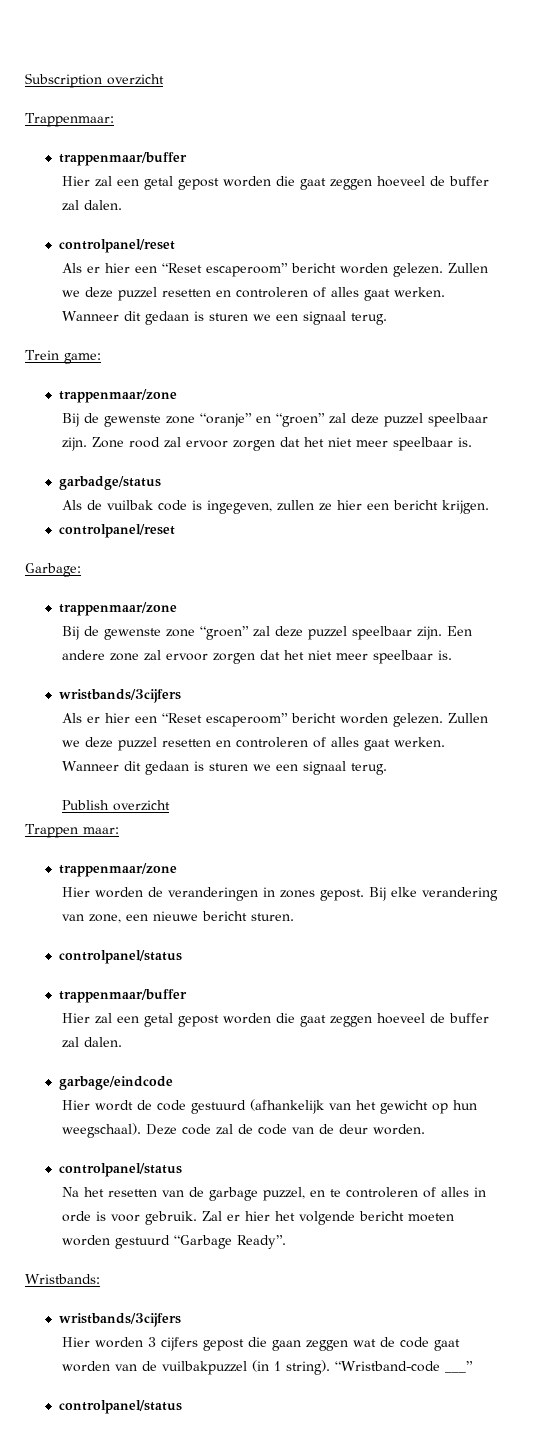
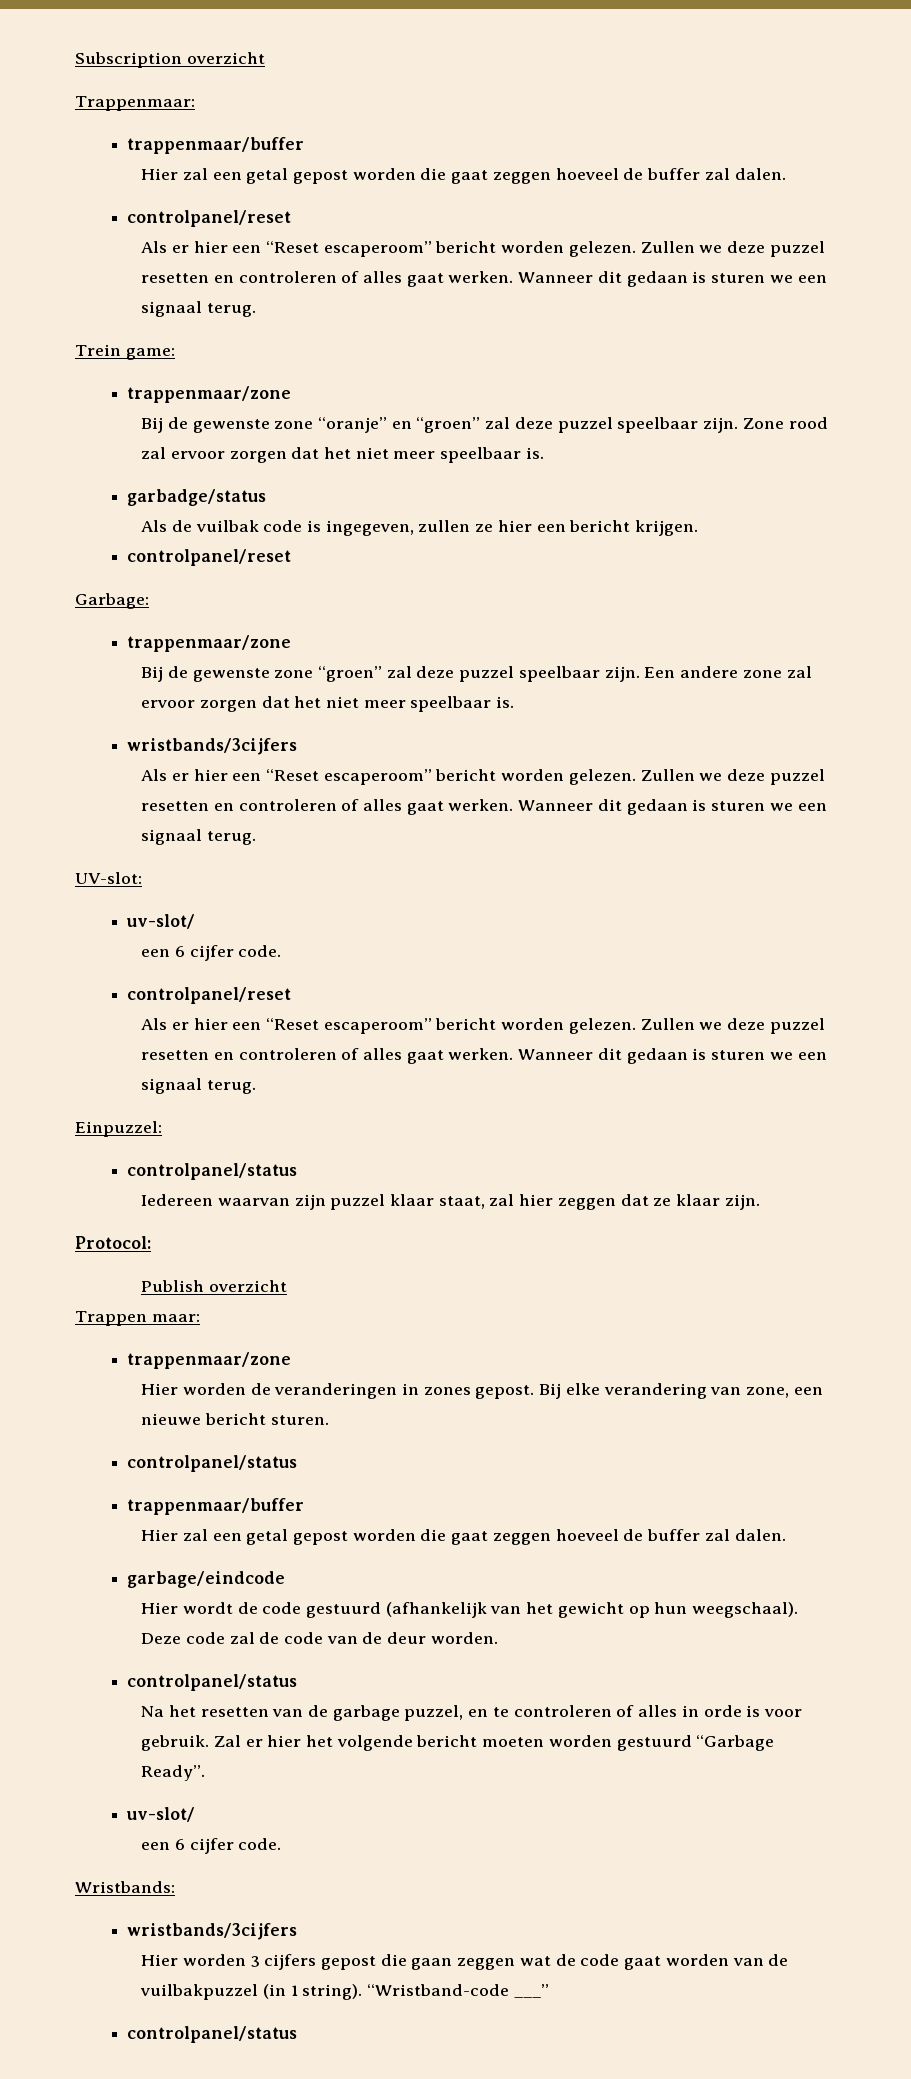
(388, 769) none -> [75,872,142,884] [126,914,196,929] [141,945,282,961] [127,987,292,1004] [141,1018,825,1034] [141,1048,827,1064] [141,1078,256,1094] [75,1121,162,1137] [127,1163,298,1180] [141,1194,760,1210] [75,1236,151,1249] // UV-slot: // uv-slot/ // een 6 cijfer code. // controlpanel/reset // Als er hier een “Reset escaperoom” bericht worden gelezen. Zullen we deze puzzel resetten en controleren of alles gaat werken. Wanneer dit gedaan is sturen we een signaal terug. // Einpuzzel: // controlpanel/status // Iedereen waarvan zijn puzzel klaar staat, zal hier zeggen dat ze klaar zijn. // Protocol:
(287, 1242) none -> [126,1807,196,1822] [141,1838,282,1854] // uv-slot/ // een 6 cijfer code.

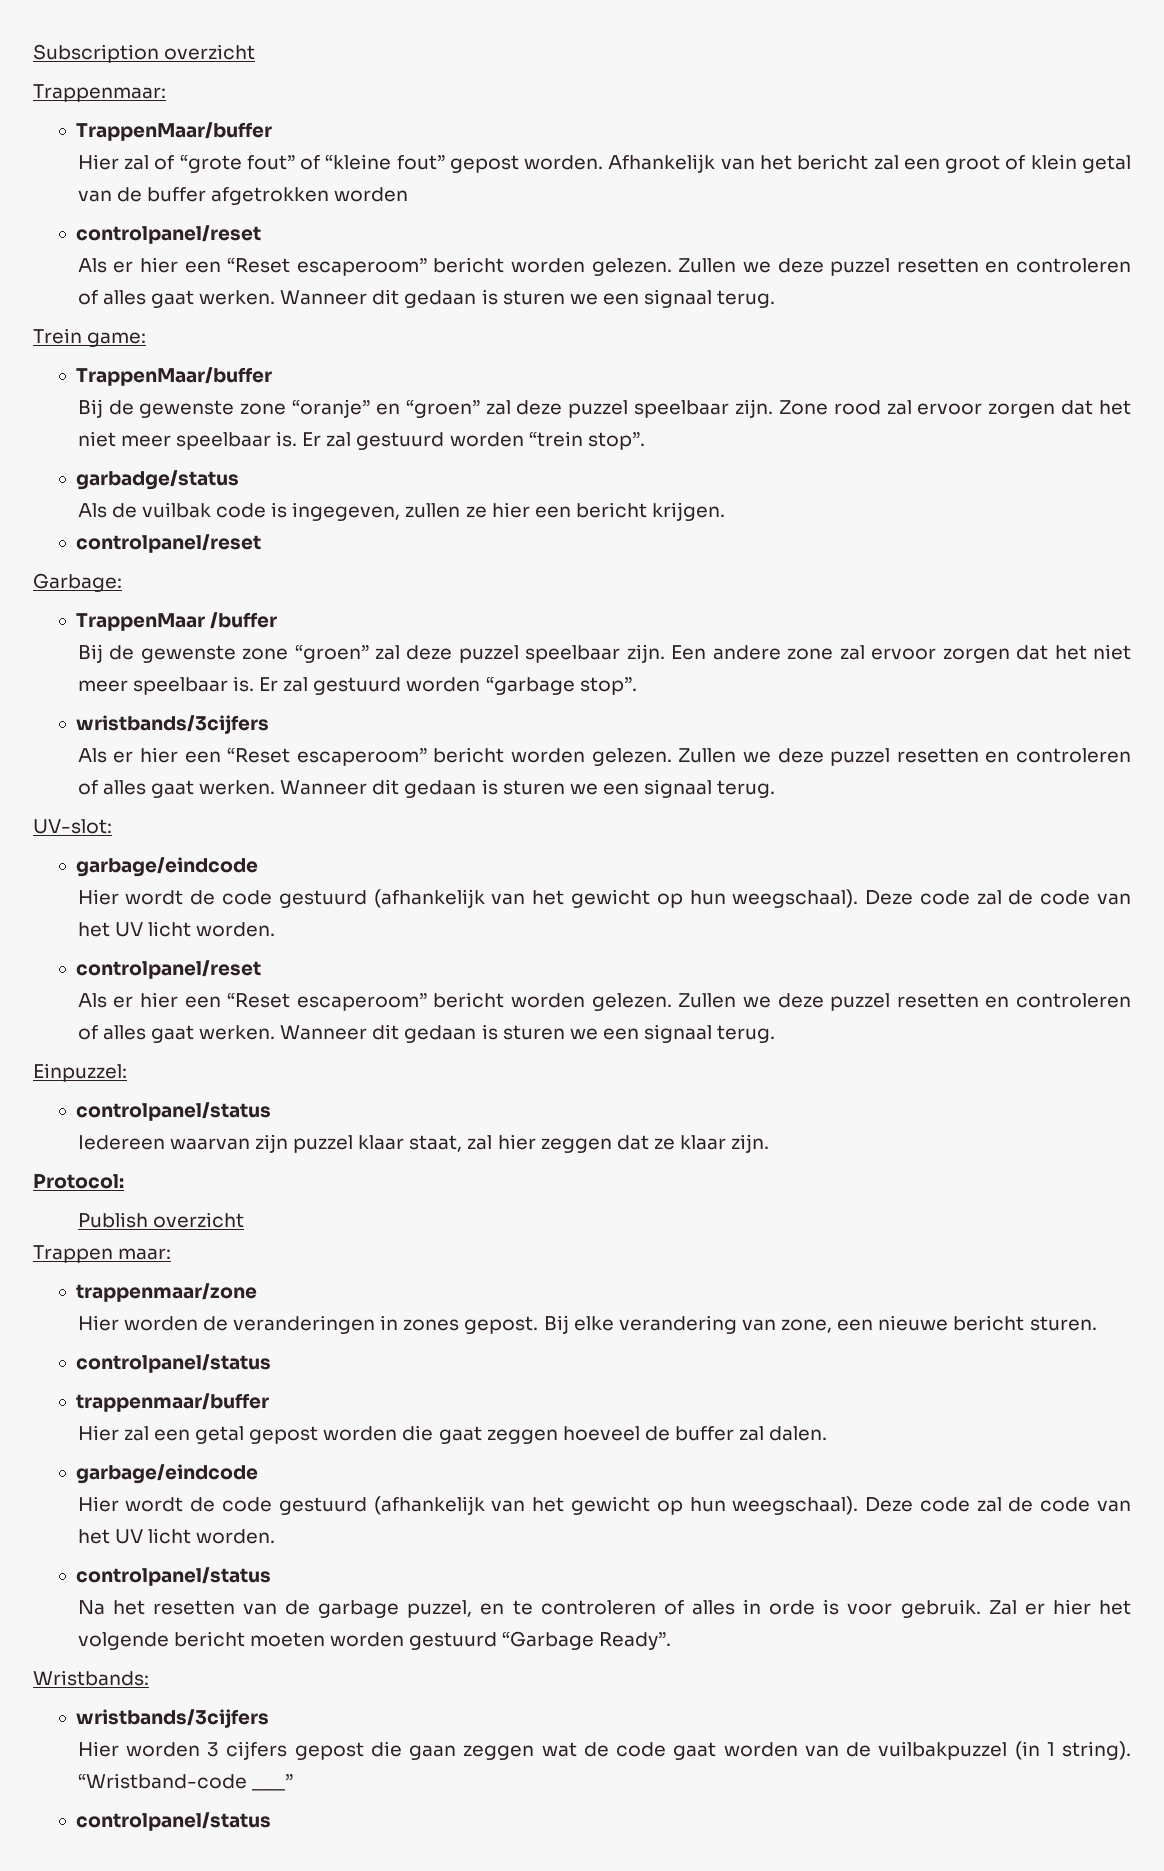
[127,137,305,154] [141,168,786,184] trappenmaar/buffer // Hier zal een getal gepost worden die gaat zeggen hoeveel de buffer zal dalen. -> [76,122,273,141] [77,154,1132,173] [77,187,409,205] TrappenMaar/buffer // Hier zal of “grote fout” of “kleine fout” gepost worden. Afhankelijk van het bericht zal een groot of klein getal van de buffer afgetrokken worden
[127,386,292,403] trappenmaar/zone -> [76,367,273,386] TrappenMaar/buffer
(544, 453) none -> [302,431,645,450] Er zal gestuurd worden “trein stop”.
[127,635,292,652] trappenmaar/zone -> [76,612,278,631] TrappenMaar /buffer
(515, 702) none -> [259,676,637,695] Er zal gestuurd worden “garbage stop”.
[126,914,196,929] [141,945,282,961] uv-slot/ // een 6 cijfer code. -> [76,857,259,877] [77,889,1131,908] [77,921,276,937] garbage/eindcode // Hier wordt de code gestuurd (afhankelijk van het gewicht op hun weegschaal). Deze code zal de code van het UV licht worden.
[362,1632,427,1644] de deur -> [77,1528,191,1544] het UV licht
[126,1807,196,1822] [141,1838,282,1854] // uv-slot/ // een 6 cijfer code. -> (672, 1640) none

